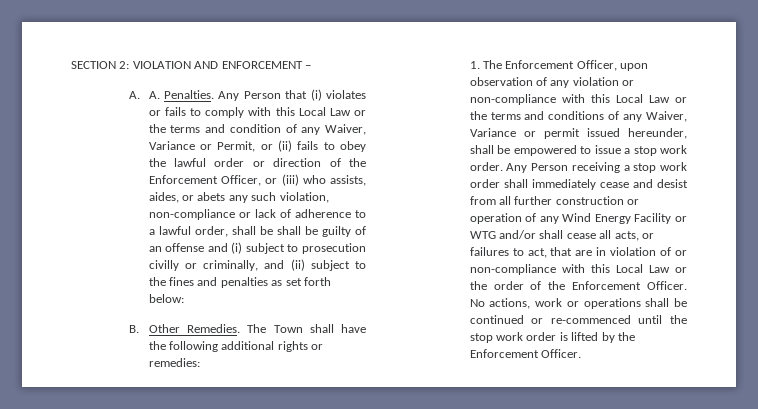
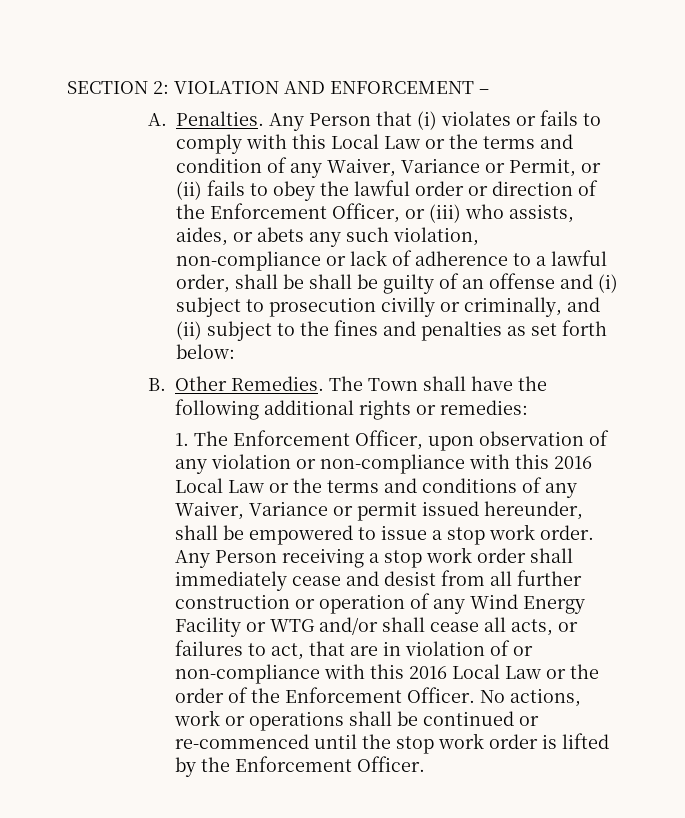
[148,91,160,99] A. -> (167, 119) none
(610, 98) none -> [553,456,592,469] 2016
(610, 268) none -> [408,666,447,679] 2016

